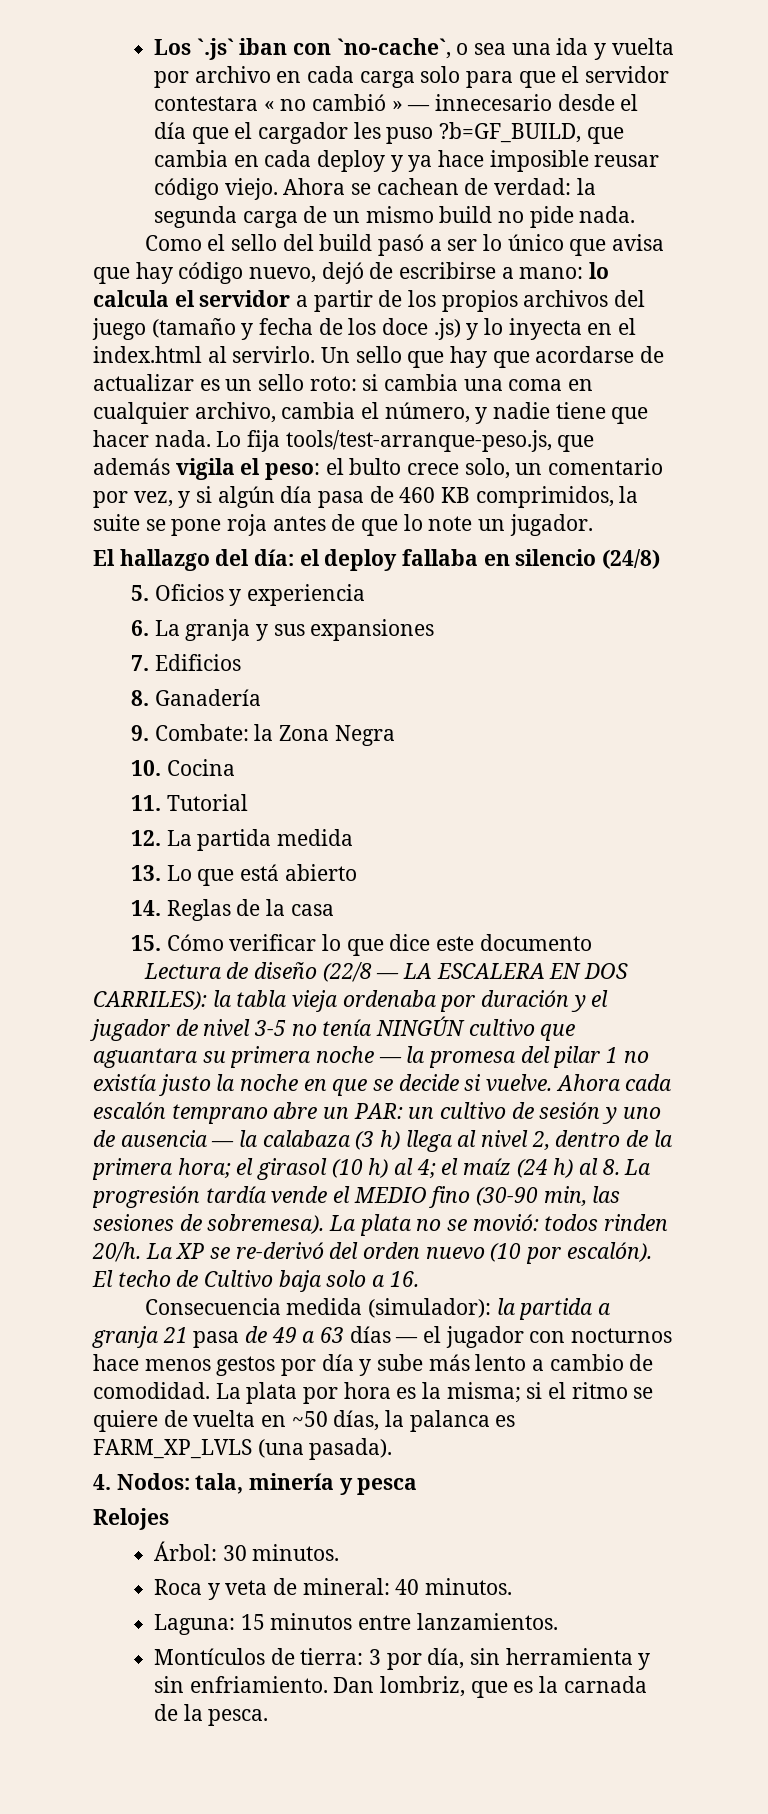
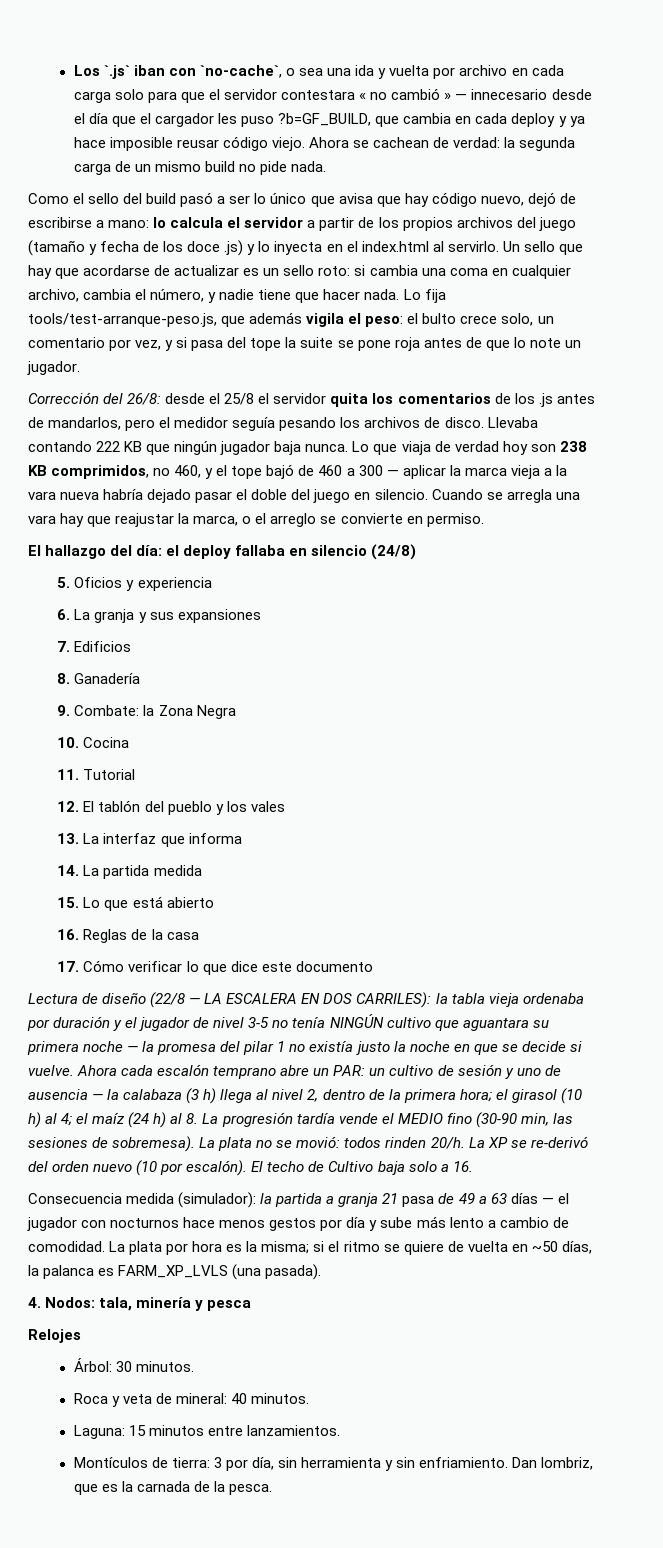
[217,486,614,508] algún día pasa de 460 KB comprimidos, -> [191,337,282,351] pasa del tope
(593, 525) none -> [28,392,595,407] [28,417,538,431] [28,441,587,455] [28,464,567,479] [28,489,580,503] [28,513,484,527] // Corrección del 26/8: desde el 25/8 el servidor quita los comentarios de los .js antes de mandarlos, pero el medidor seguía pesando los archivos de disco. Llevaba contando 222 KB que ningún jugador baja nunca. Lo que viaja de verdad hoy son 238 KB comprimidos, no 460, y el tope bajó de 460 a 300 — aplicar la marca vieja a la vara nueva habría dejado pasar el doble del juego en silencio. Cuando se arregla una vara hay que reajustar la marca, o el arreglo se convierte en permiso.
(161, 838) none -> [83,800,285,815] [57,833,242,847] [57,865,80,876] El tablón del pueblo y los vales // 13. La interfaz que informa // 14.
[130,865,161,881] 13. -> [57,897,80,908] 15.
[130,900,161,916] 14. -> [57,929,80,940] 16.
[130,935,161,951] 15. -> [57,961,80,972] 17.

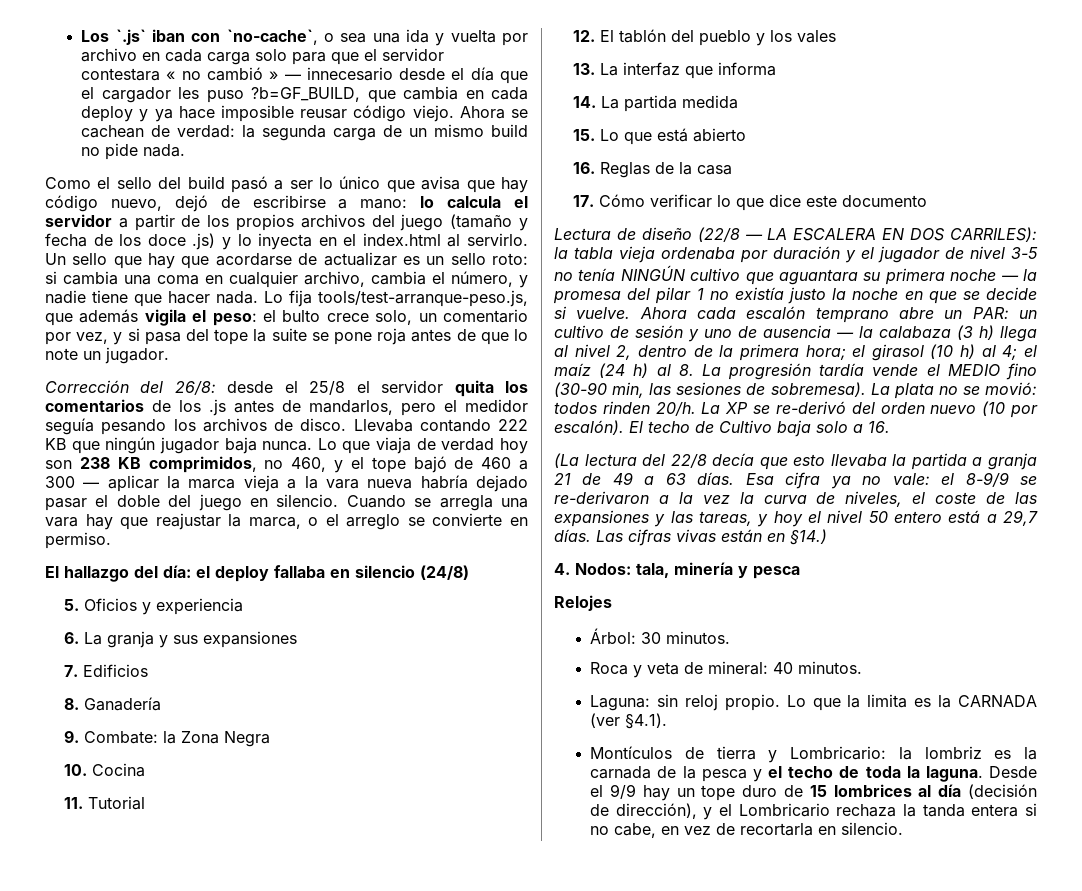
[28,1192,257,1208] Consecuencia medida (simulador): -> [554,453,887,470] (La lectura del 22/8 decía que esto llevaba
[402,1196,435,1207] pasa -> (571, 479) none
[510,1193,569,1204] [27,1216,569,1231] [28,1241,592,1255] [28,1264,322,1280] días — el jugador con nocturnos hace menos gestos por día y sube más lento a cambio de comodidad. La plata por hora es la misma; si el ritmo se quiere de vuelta en ~50 días, la palanca es FARM_XP_LVLS (una pasada). -> [697,472,1037,489] [554,491,1037,507] [554,510,1038,527] [554,529,827,546] días. Esa cifra ya no vale: el 8-9/9 se re-derivaron a la vez la curva de niveles, el coste de las expansiones y las tareas, y hoy el nivel 50 entero está a 29,7 días. Las cifras vivas están en §14.)
[128,1425,341,1436] [73,1457,594,1471] [73,1484,98,1495] 15 minutos entre lanzamientos. // Montículos de tierra: 3 por día, sin herramienta y sin enfriamiento. Dan lombriz, que -> [657,694,1037,711] [590,713,668,729] [590,746,982,763] sin reloj propio. Lo que la limita es la CARNADA (ver §4.1). // Montículos de tierra y Lombricario: la lombriz
[229,1484,273,1495] pesca. -> [701,766,1037,782] [590,784,1037,801] [590,803,1037,820] [590,822,904,838] pesca y el techo de toda la laguna. Desde el 9/9 hay un tope duro de 15 lombrices al día (decisión de dirección), y el Lombricario rechaza la tanda entera si no cabe, en vez de recortarla en silencio.

